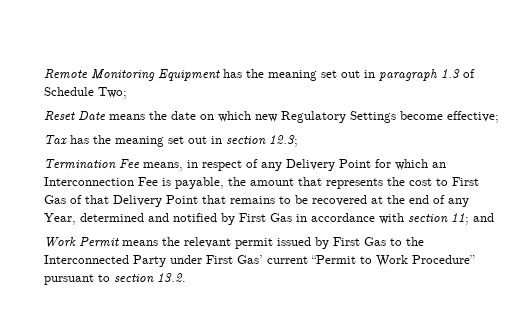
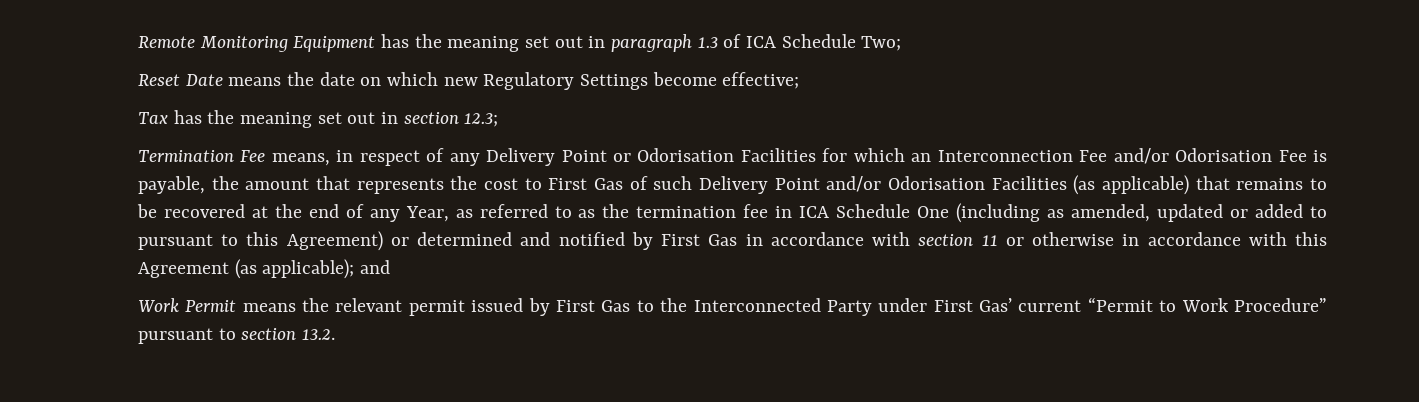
(476, 73) none -> [745,36,776,48] ICA
(372, 163) none -> [612,148,816,162] or Odorisation Facilities
(159, 181) none -> [1113,148,1307,164] and/or Odorisation Fee
[85,195,199,207] that Delivery Point -> [653,175,1189,195] such Delivery Point and/or Odorisation Facilities (as applicable)
(77, 219) none -> [455,203,1327,223] [137,231,409,251] as referred to as the termination fee in ICA Schedule One (including as amended, updated or added to pursuant to this Agreement) or
[451,213,470,225] 11; -> [981,232,1327,246] [137,259,355,279] 11 or otherwise in accordance with this Agreement (as applicable);

